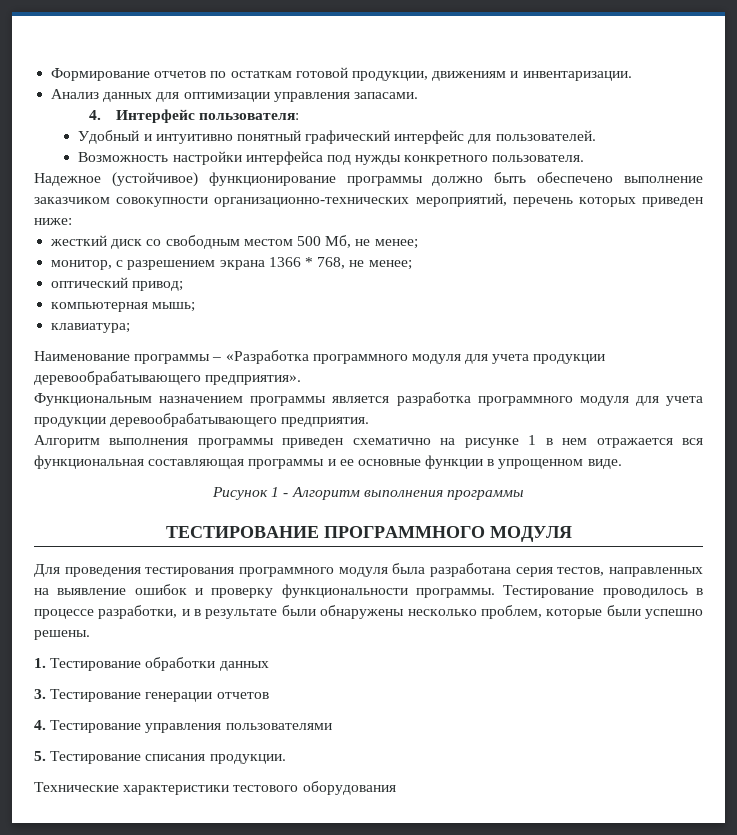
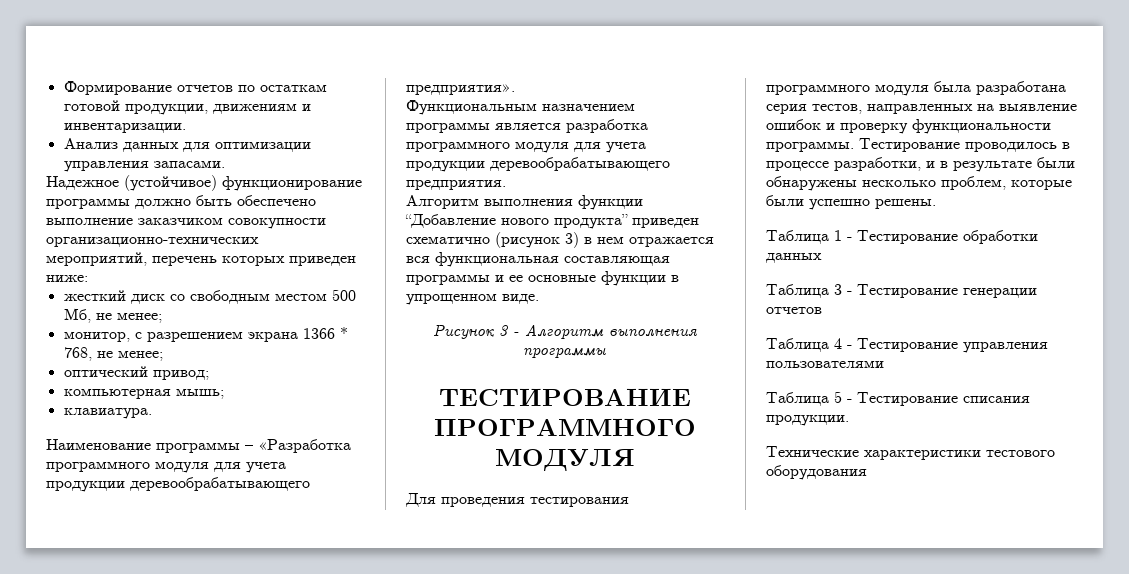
[88,109,300,123] [78,130,596,144] [78,151,585,165] // 4. Интерфейс пользователя: // Удобный и интуитивно понятный графический интерфейс для пользователей. // Возможность настройки интерфейса под нужды конкретного пользователя. -> (225, 164) none
[51,323,131,333] клавиатура; -> [63,408,152,419] клавиатура.
[197,435,537,448] программы приведен схематично на рисунке 1 -> [578,195,643,210] [405,214,699,229] [406,232,579,248] функции “Добавление нового продукта” приведен схематично (рисунок 3)
[271,487,280,497] 1 -> [498,325,508,336] 3
[34,658,46,668] 1. -> [766,230,852,244] Таблица 1 -
[34,689,46,699] 3. -> [766,284,852,298] Таблица 3 -
[34,720,46,730] 4. -> [766,338,852,352] Таблица 4 -
[34,751,46,761] 5. -> [766,391,852,406] Таблица 5 -

